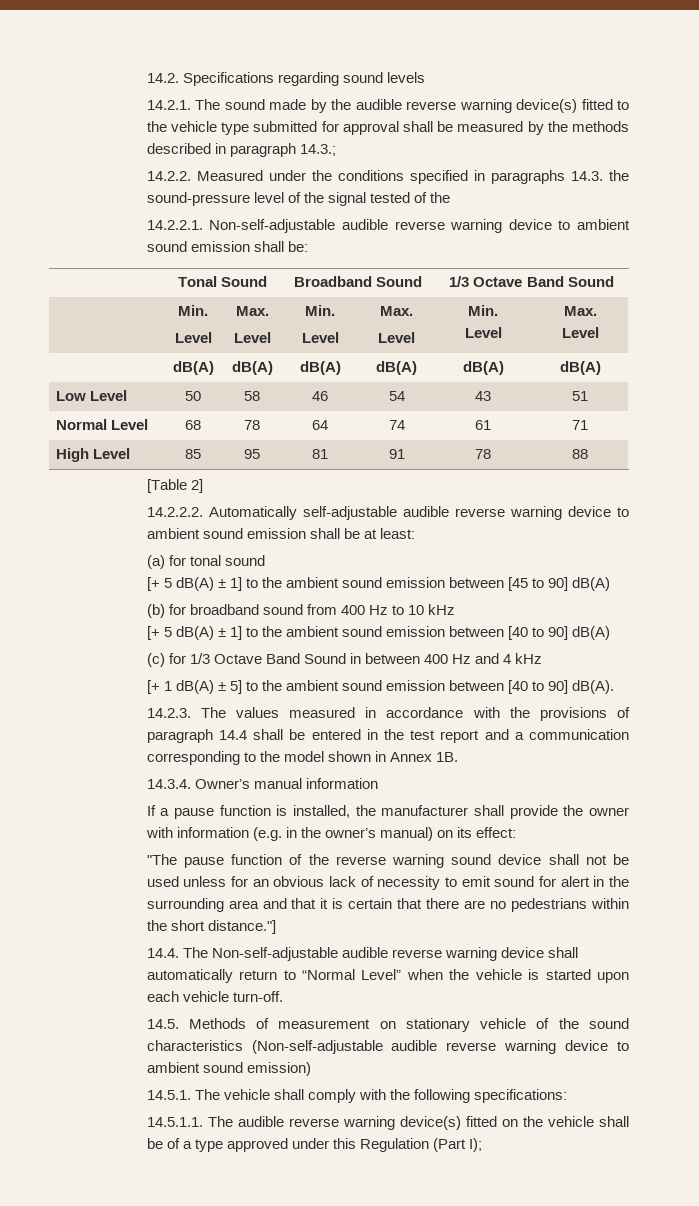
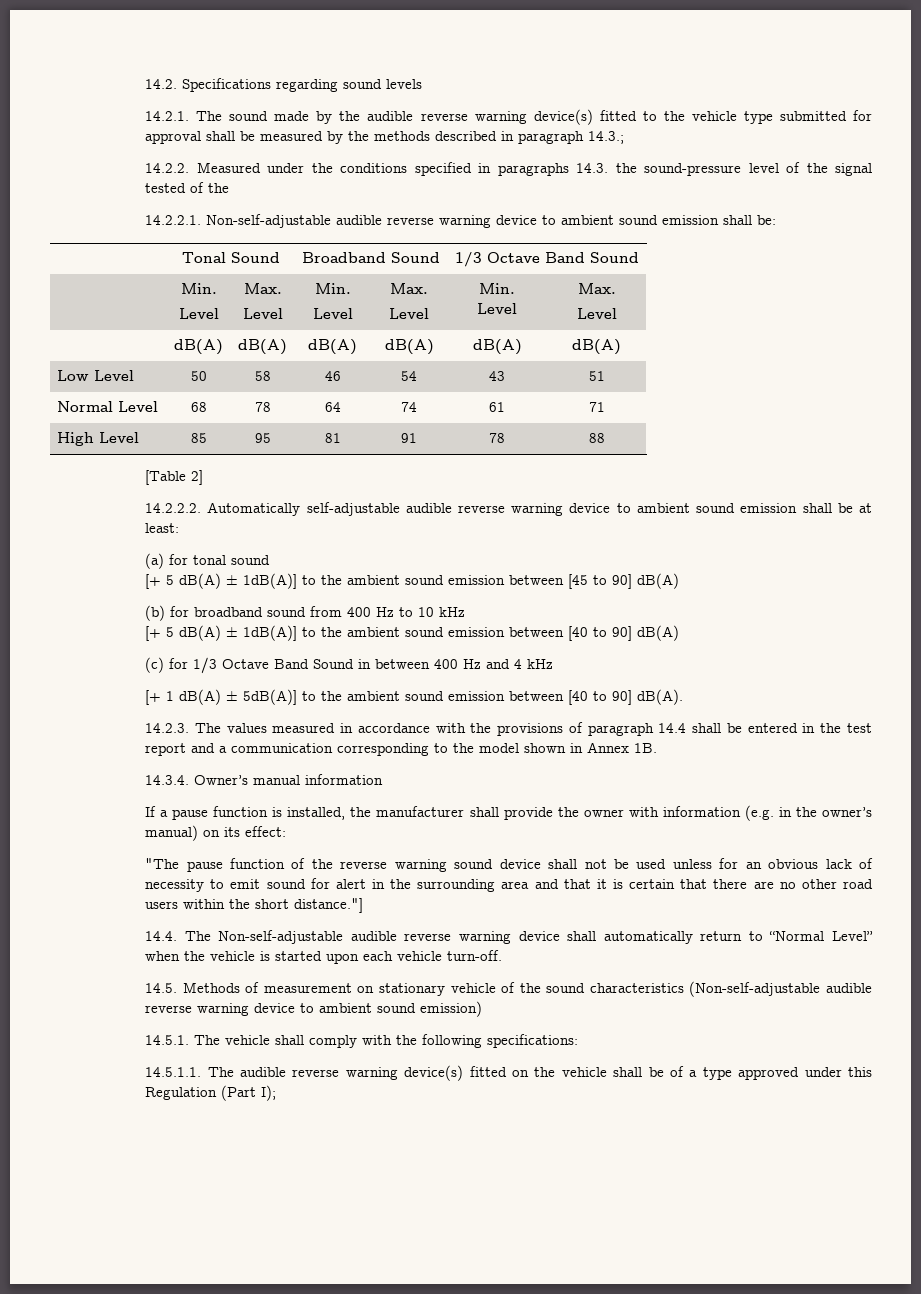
[229,577,242,591] 1] -> [243,573,298,589] 1dB(A)]
[229,626,242,640] 1] -> [243,625,298,641] 1dB(A)]
[229,680,242,694] 5] -> [243,689,298,705] 5dB(A)]
[511,898,588,912] pedestrians -> [801,879,874,889] [145,901,179,909] other road users

